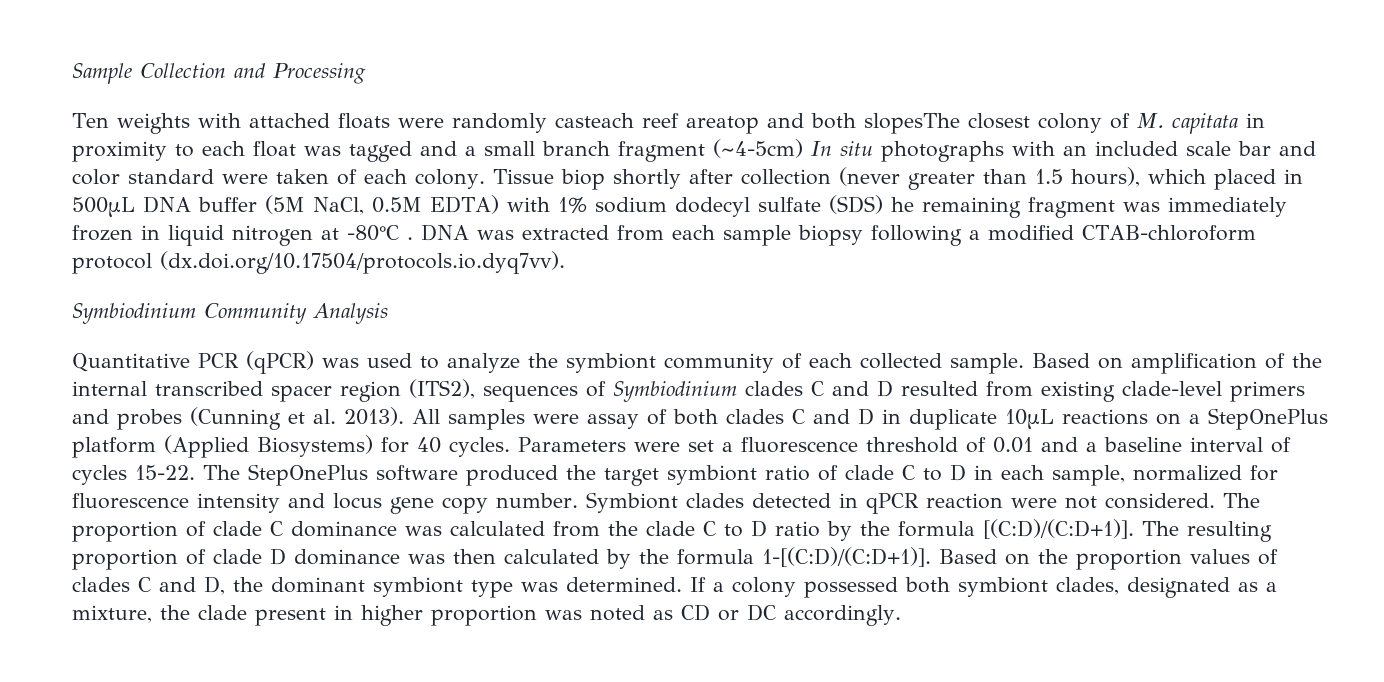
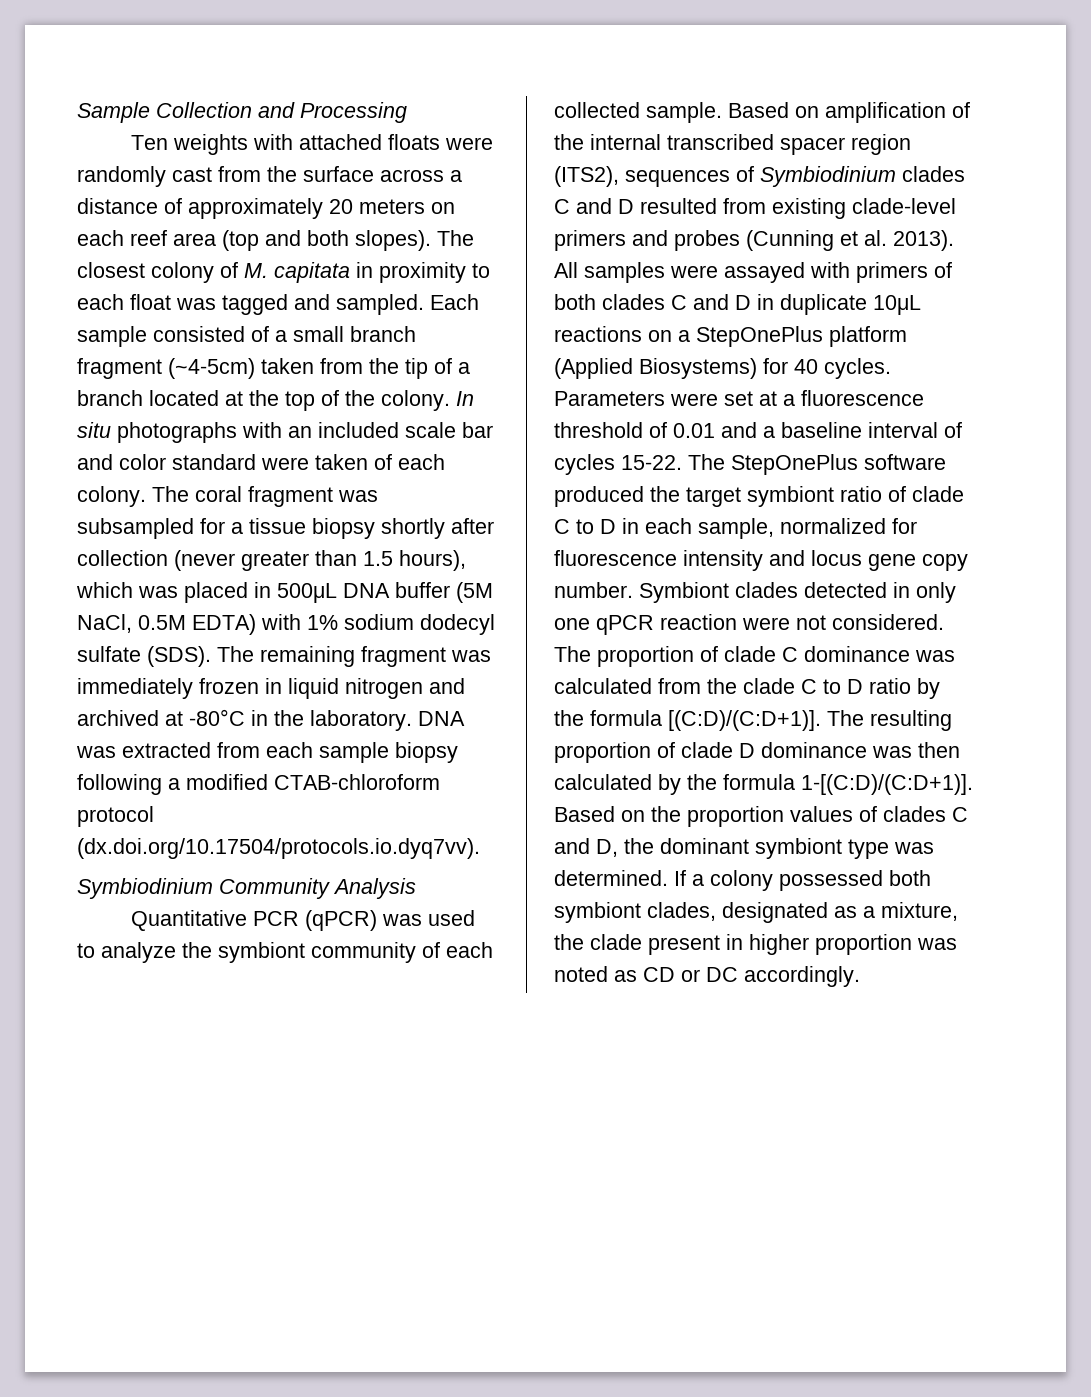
[554,113,960,134] casteach reef areatop and both slopesThe -> [172,166,462,182] [77,198,455,219] [77,230,474,251] cast from the surface across a distance of approximately 20 meters on each reef area (top and both slopes). The
(457, 148) none -> [336,294,479,315] [77,326,269,347] sampled. Each sample consisted of
(803, 148) none -> [261,358,470,379] [77,390,450,411] taken from the tip of a branch located at the top of the colony.
[492,169,605,190] Tissue biop -> [152,486,378,507] [77,518,375,539] The coral fragment was subsampled for a tissue biopsy
(1206, 176) none -> [138,586,178,598] was
[828,195,914,214] (SDS) he -> [147,646,254,667] (SDS). The
[321,225,413,241] at -80°C . -> [429,678,465,694] [77,709,412,731] and archived at -80°C in the laboratory.
[587,414,639,429] assay -> [724,262,928,283] assayed with primers
(714, 446) none -> [759,391,777,406] at
(858, 500) none -> [916,582,956,603] [554,618,590,630] only one

